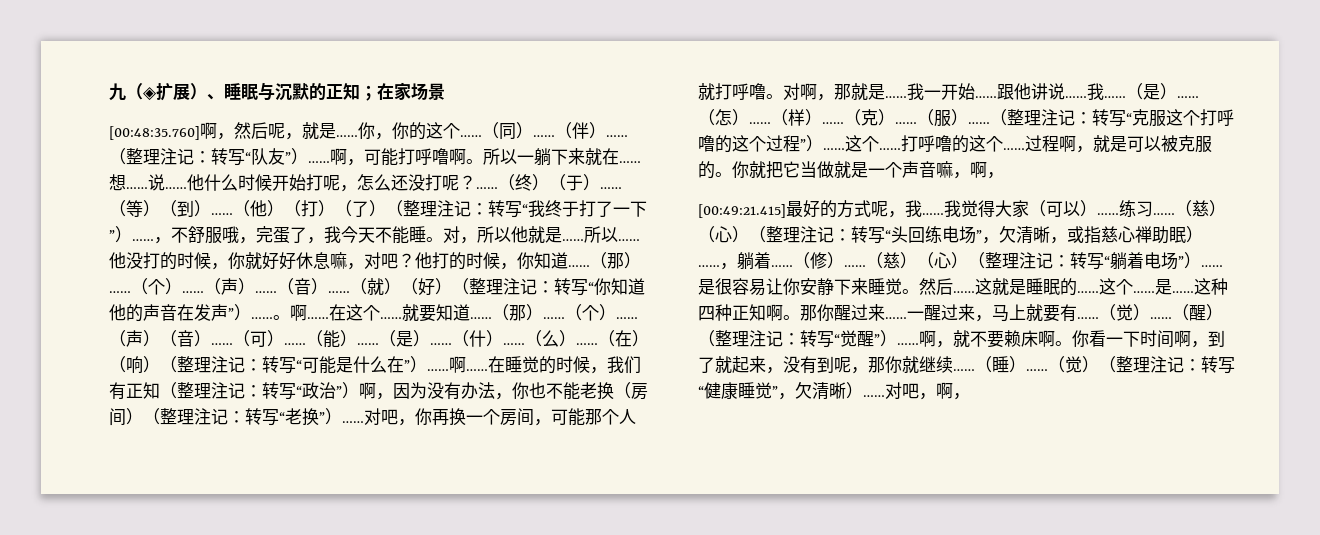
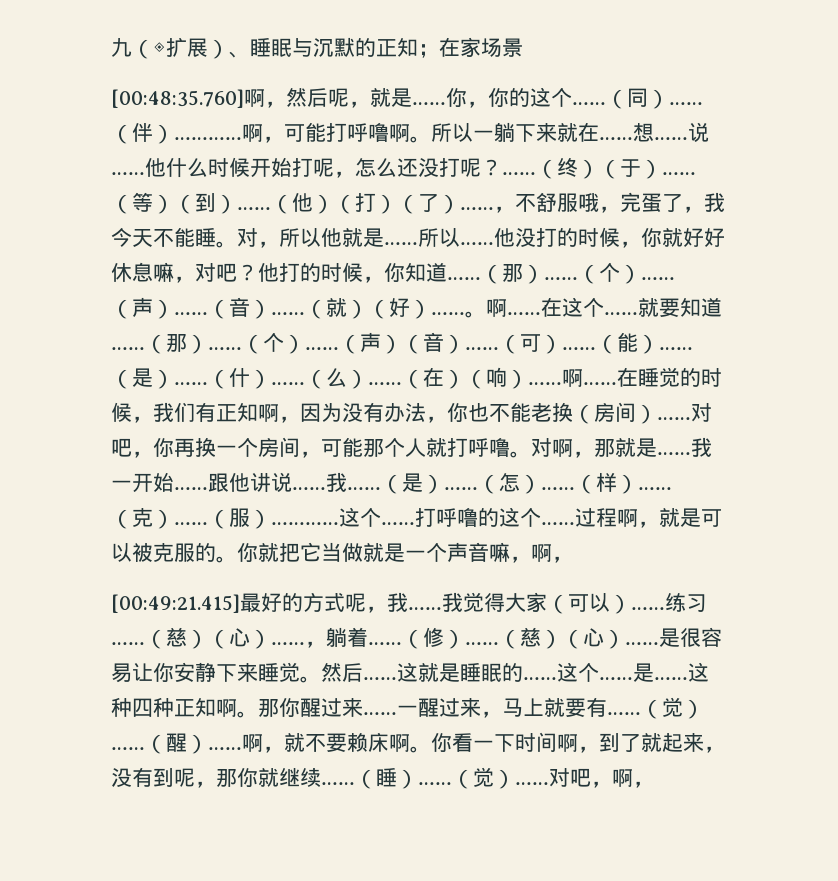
[606,135,628,137] [109,148,330,166] ……（整理注记：转写“队友”）…… -> [174,137,242,140] …………
[386,200,647,218] [109,226,132,243] （整理注记：转写“我终于打了一下”） -> (460, 204) none
[452,278,645,296] [109,304,251,322] （整理注记：转写“你知道他的声音在发声”） -> (431, 309) none
[160,356,427,374] （整理注记：转写“可能是什么在”） -> (528, 379) none
[160,382,359,400] （整理注记：转写“政治”） -> (258, 412) none
[143,408,342,426] （整理注记：转写“老换”） -> (657, 414) none
[968,109,1234,127] [698,135,845,153] ……（整理注记：转写“克服这个打呼噜的这个过程”）…… -> [271,522,339,525] …………
[749,226,1203,244] （整理注记：转写“头回练电场”，欠清晰，或指慈心禅助眠） -> (271, 639) none
[968,252,1201,270] （整理注记：转写“躺着电场”） -> (625, 639) none
[698,330,897,348] （整理注记：转写“觉醒”） -> (208, 744) none
[1099,356,1235,374] [698,382,863,400] （整理注记：转写“健康睡觉”，欠清晰） -> (515, 779) none

